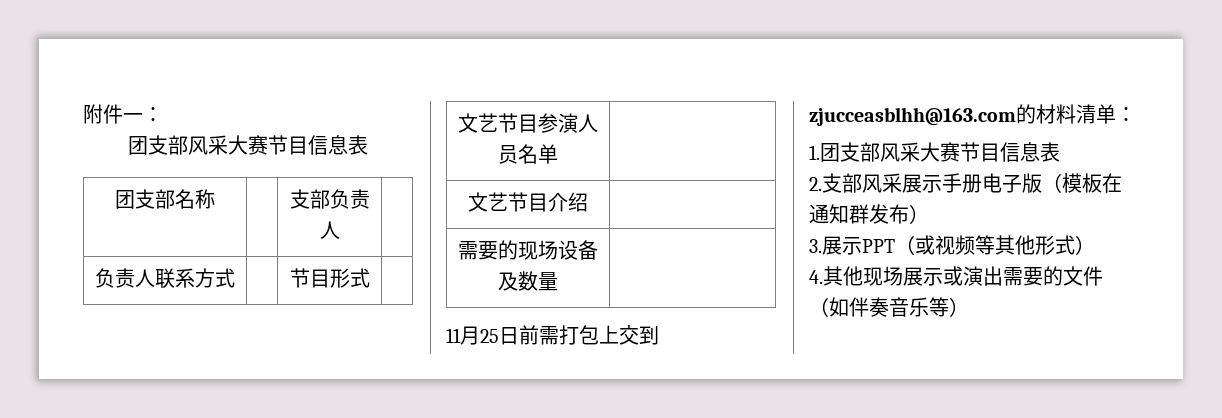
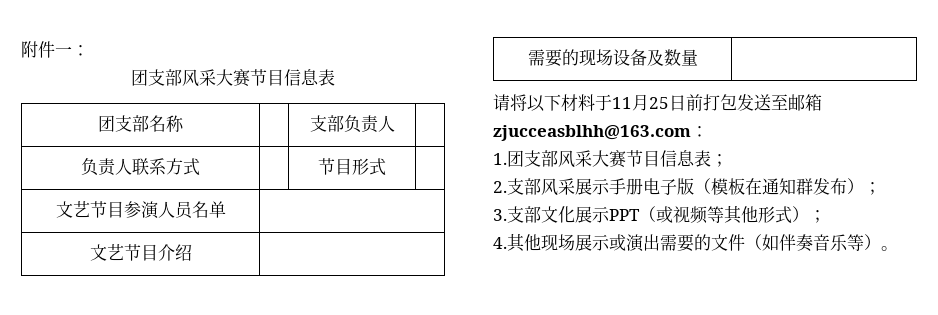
[446,325,659,345] [809,104,1116,126] 11月25日前需打包上交到zjucceasblhh@163.com的材料清单 -> [493,94,822,112] [493,125,691,141] 请将以下材料于11月25日前打包发送至邮箱zjucceasblhh@163.com
(1060, 152) none -> [711,154,728,167] ；
(929, 214) none -> [864,182,881,195] ；
(822, 246) none -> [507,206,575,223] 支部文化
(1095, 245) none -> [809,210,826,223] ；
(969, 307) none -> [881,246,898,251] 。

